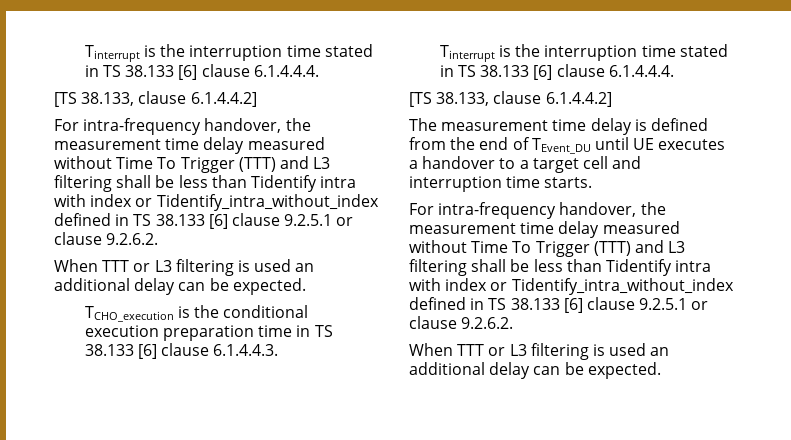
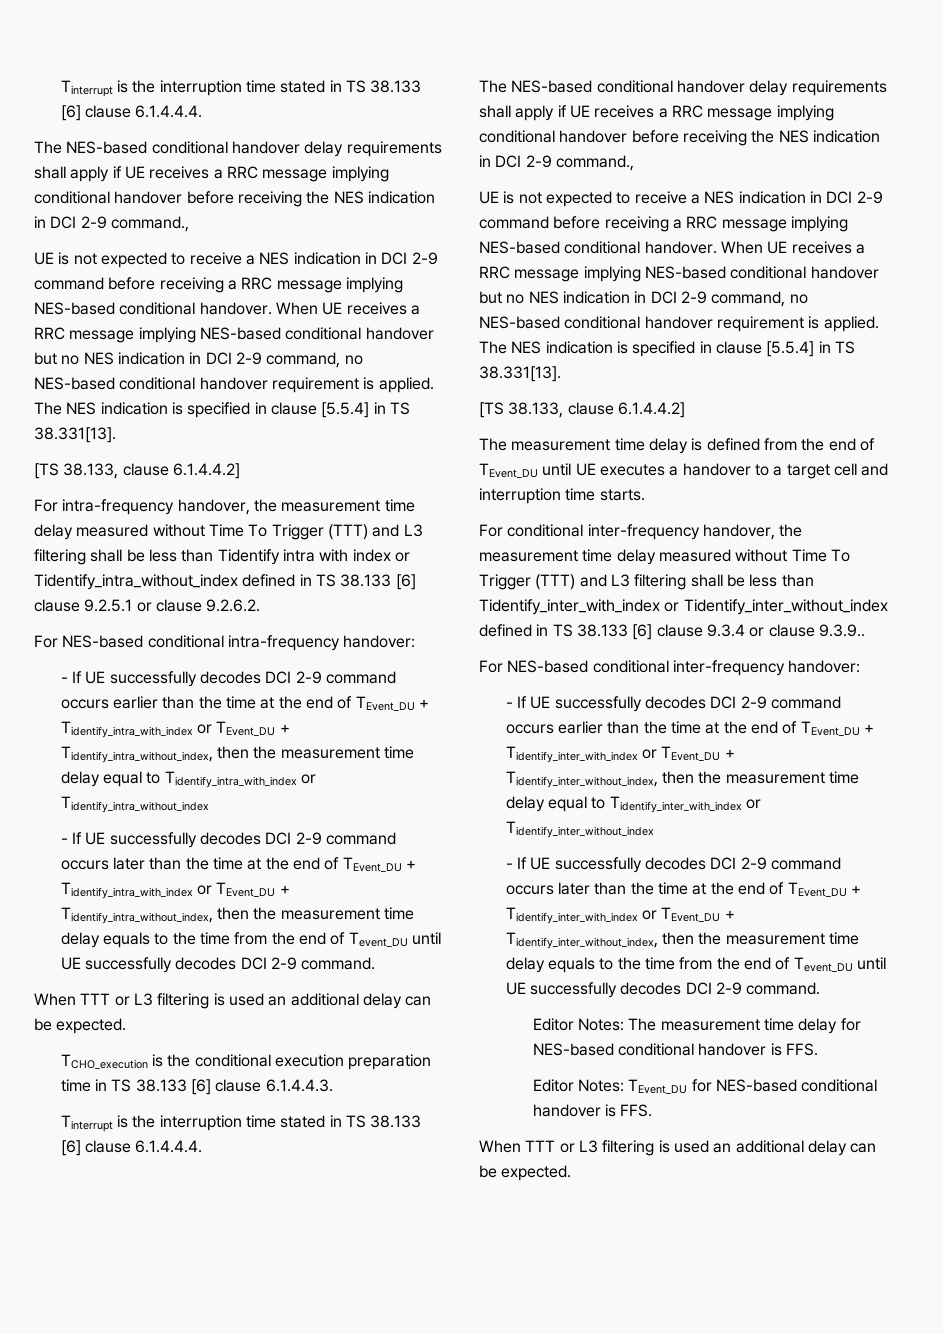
(319, 71) none -> [34,141,442,157] [34,166,389,182] [34,191,435,207] [34,216,189,232] [34,252,438,268] [34,277,403,293] [34,302,420,315] [34,327,434,343] [34,352,363,368] [34,377,434,393] [34,402,410,418] [34,427,116,443] // The NES-based conditional handover delay requirements shall apply if UE receives a RRC message implying conditional handover before receiving the NES indication in DCI 2-9 command., // UE is not expected to receive a NES indication in DCI 2-9 command before receiving a RRC message implying NES-based conditional handover. When UE receives a RRC message implying NES-based conditional handover but no NES indication in DCI 2-9 command, no NES-based conditional handover requirement is applied. The NES indication is specified in clause [5.5.4] in TS 38.331[13].
(159, 239) none -> [34,635,416,651] [60,671,397,687] [60,696,430,711] [60,721,290,738] [60,746,415,763] [60,771,317,788] [60,796,209,813] [60,832,397,848] [60,857,417,872] [60,882,290,899] [60,907,415,924] [60,932,442,948] [60,957,376,973] // For NES-based conditional intra-frequency handover: // - If UE successfully decodes DCI 2-9 command occurs earlier than the time at the end of TEvent_DU + Tidentify_intra_with_index or TEvent_DU + Tidentify_intra_without_index, then the measurement time delay equal to Tidentify_intra_with_index or Tidentify_intra_without_index // - If UE successfully decodes DCI 2-9 command occurs later than the time at the end of TEvent_DU + Tidentify_intra_with_index or TEvent_DU + Tidentify_intra_without_index, then the measurement time delay equals to the time from the end of Tevent_DU until UE successfully decodes DCI 2-9 command.
(674, 71) none -> [479,80,887,96] [479,105,834,121] [479,130,880,146] [479,155,634,171] [479,191,883,207] [479,216,848,232] [479,241,865,254] [479,266,879,282] [479,291,808,307] [479,316,879,332] [479,341,855,357] [479,366,561,382] // The NES-based conditional handover delay requirements shall apply if UE receives a RRC message implying conditional handover before receiving the NES indication in DCI 2-9 command., // UE is not expected to receive a NES indication in DCI 2-9 command before receiving a RRC message implying NES-based conditional handover. When UE receives a RRC message implying NES-based conditional handover but no NES indication in DCI 2-9 command, no NES-based conditional handover requirement is applied. The NES indication is specified in clause [5.5.4] in TS 38.331[13].
[438,202,557,219] intra-frequency -> [507,524,700,540] conditional inter-frequency
[605,259,712,276] [409,278,734,295] [409,297,709,313] [409,316,514,329] Tidentify intra with index or Tidentify_intra_without_index defined in TS 38.133 [6] clause 9.2.5.1 or clause 9.2.6.2. -> [479,599,888,615] [479,624,865,640] [479,660,861,676] [505,696,842,712] [505,721,875,736] [505,746,735,763] [505,771,860,788] [505,796,762,813] [505,821,654,838] [505,857,842,873] [505,882,862,897] [505,907,735,924] [505,932,860,949] [505,957,887,973] [505,982,821,998] [532,1018,861,1034] [532,1043,818,1056] [532,1079,878,1094] [532,1104,653,1117] Tidentify_inter_with_index or Tidentify_inter_without_index defined in TS 38.133 [6] clause 9.3.4 or clause 9.3.9.. // For NES-based conditional inter-frequency handover: // - If UE successfully decodes DCI 2-9 command occurs earlier than the time at the end of TEvent_DU + Tidentify_inter_with_index or TEvent_DU + Tidentify_inter_without_index, then the measurement time delay equal to Tidentify_inter_with_index or Tidentify_inter_without_index // - If UE successfully decodes DCI 2-9 command occurs later than the time at the end of TEvent_DU + Tidentify_inter_with_index or TEvent_DU + Tidentify_inter_without_index, then the measurement time delay equals to the time from the end of Tevent_DU until UE successfully decodes DCI 2-9 command. // Editor Notes: The measurement time delay for NES-based conditional handover is FFS. // Editor Notes: TEvent_DU for NES-based conditional handover is FFS.

